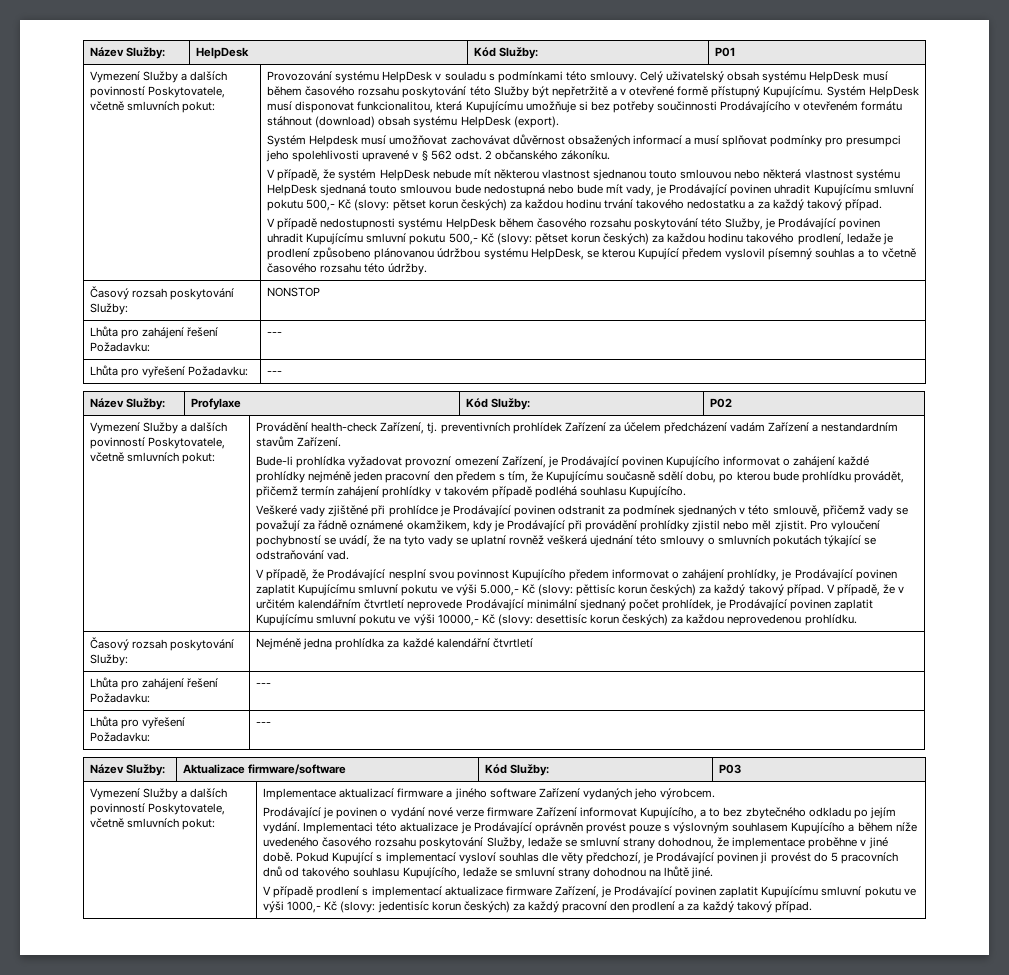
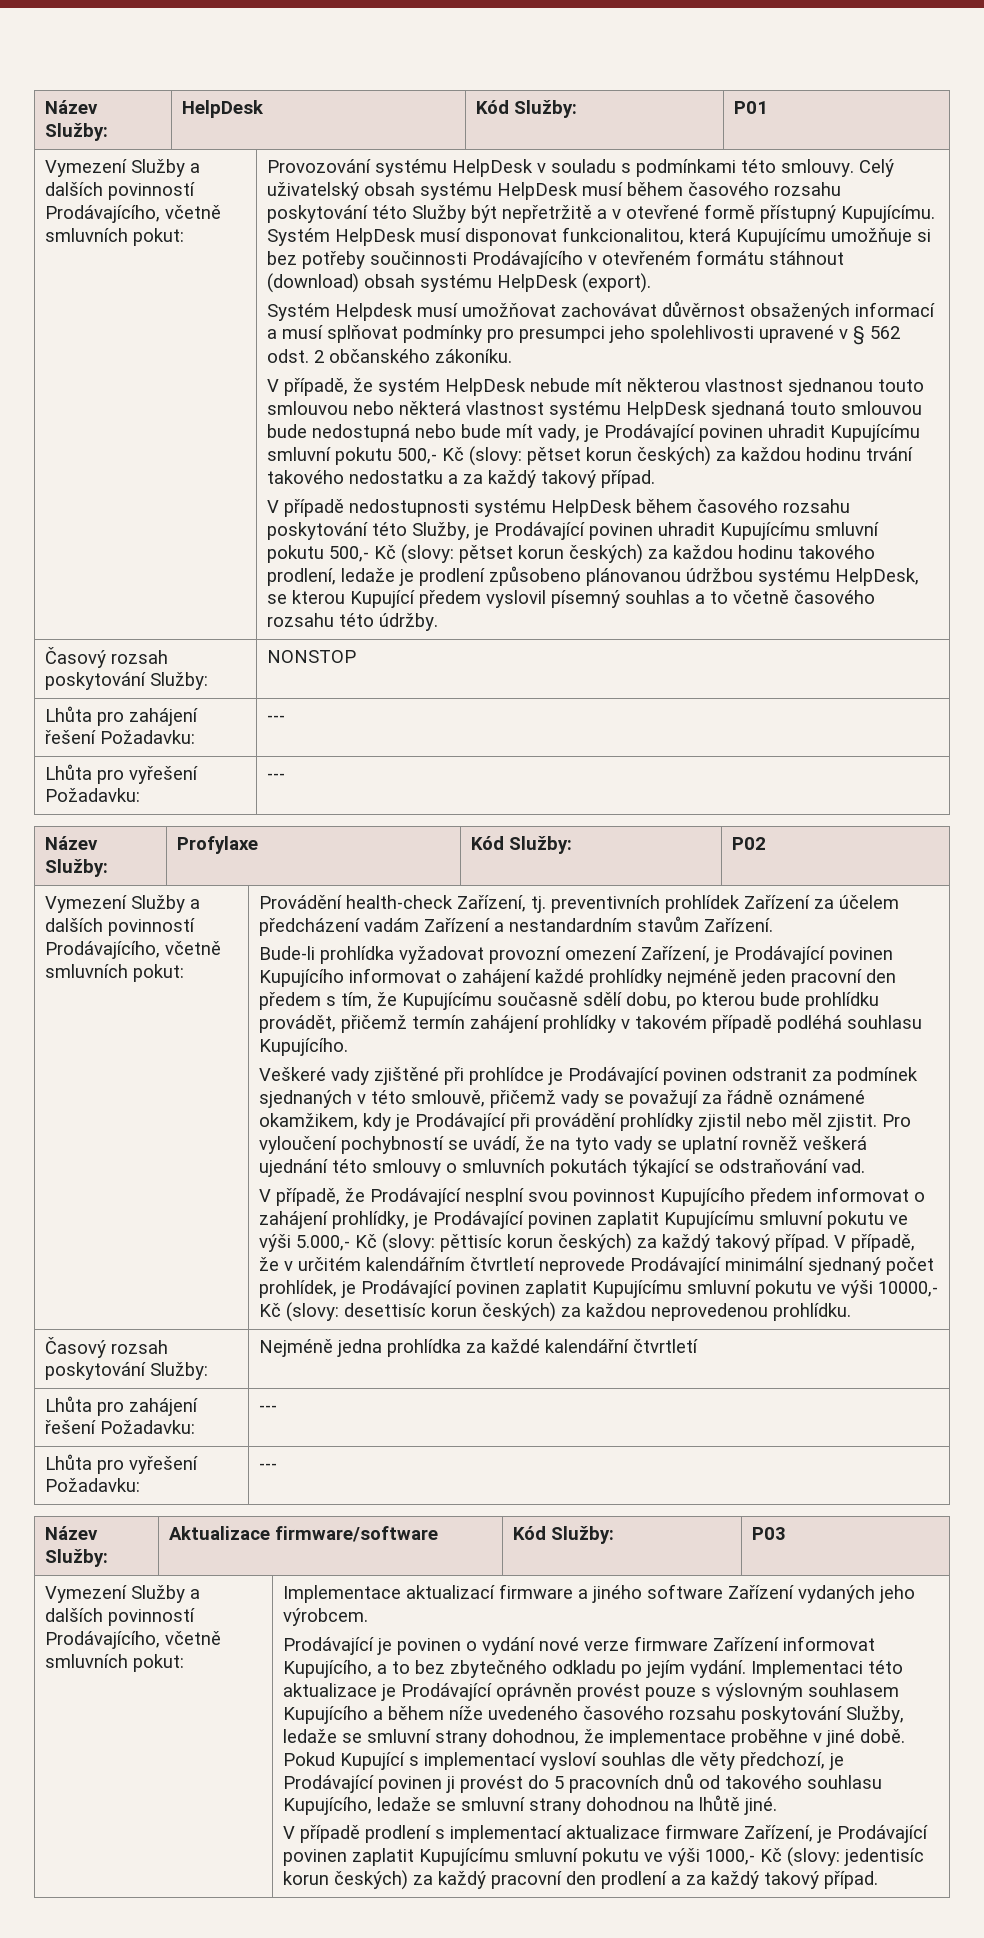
[148,86,226,98] Poskytovatele, -> [45,205,161,223] Prodávajícího,
[148,437,226,449] Poskytovatele, -> [45,941,161,959] Prodávajícího,
[148,803,226,815] Poskytovatele, -> [45,1631,161,1649] Prodávajícího,

